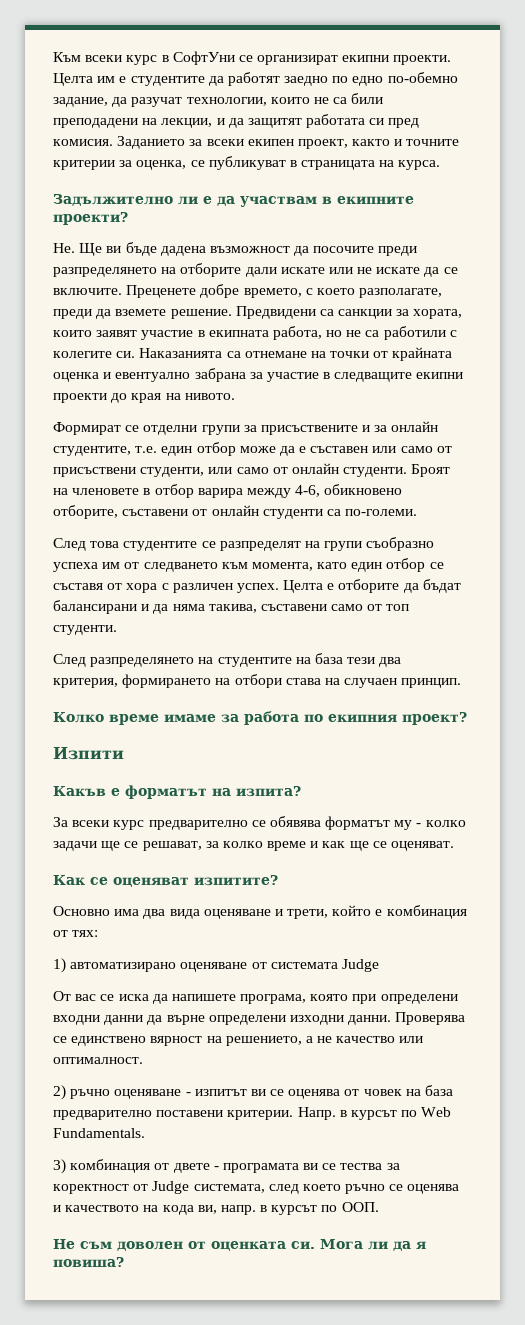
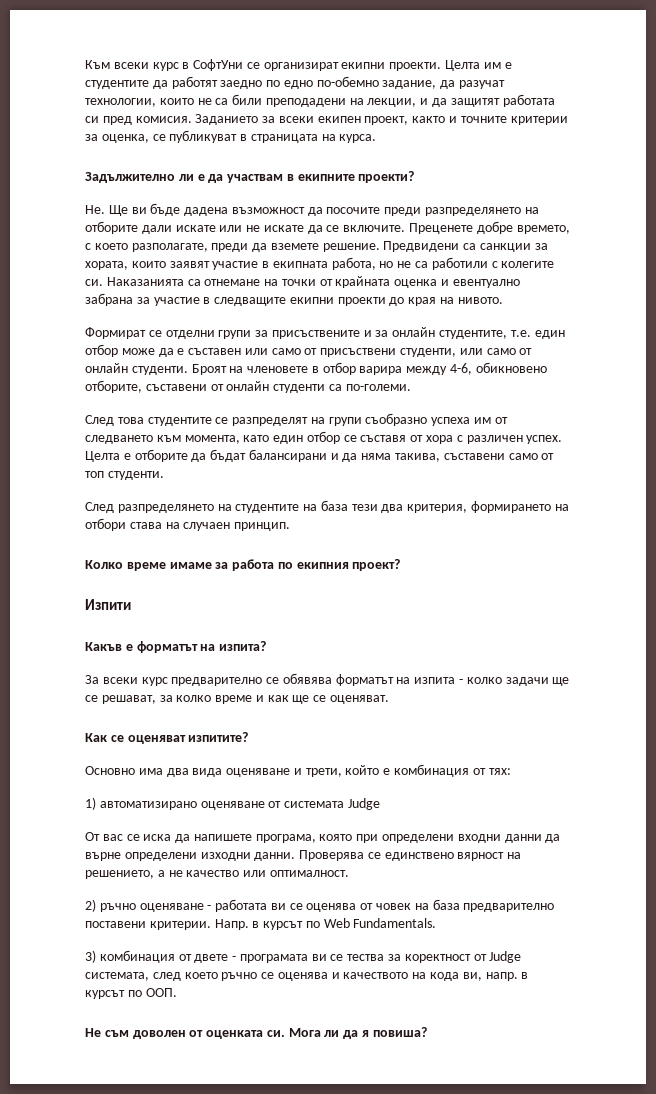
[394,820,413,830] му -> [396,677,456,684] на изпита
[194,1089,247,1096] изпитът -> [215,899,268,912] работата

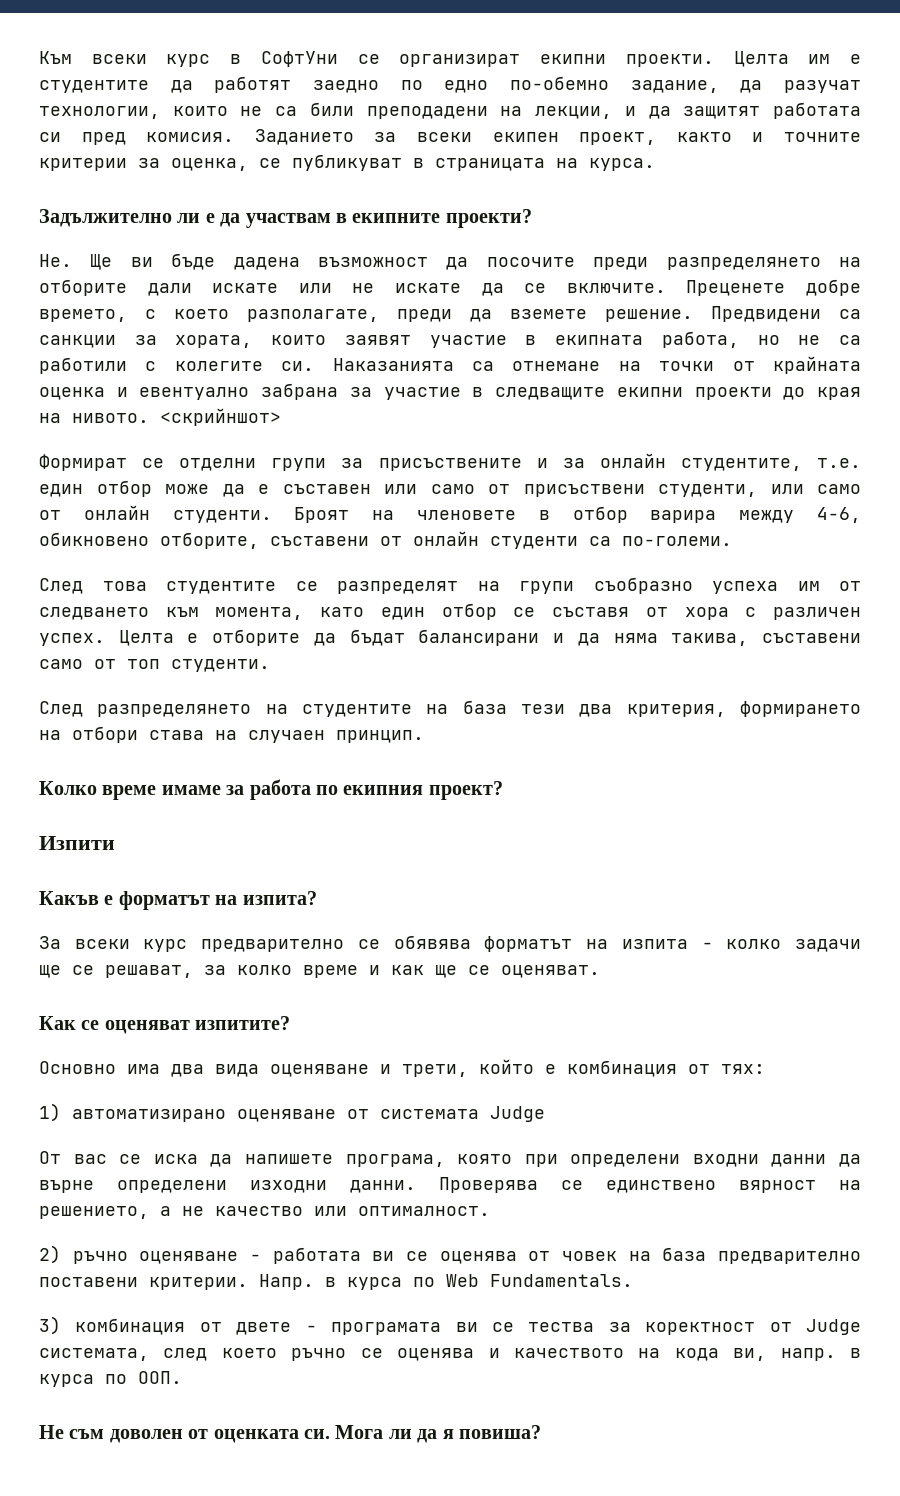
(503, 300) none -> [160,408,281,426] <скрийншот>
[263,921,304,930] курсът -> [347,1277,402,1290] курса
[85,990,125,999] курсът -> [39,1374,94,1387] курса

